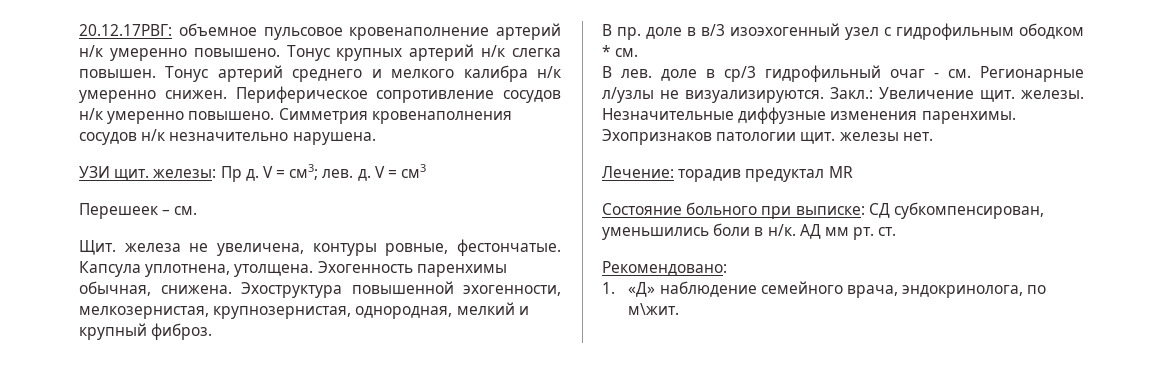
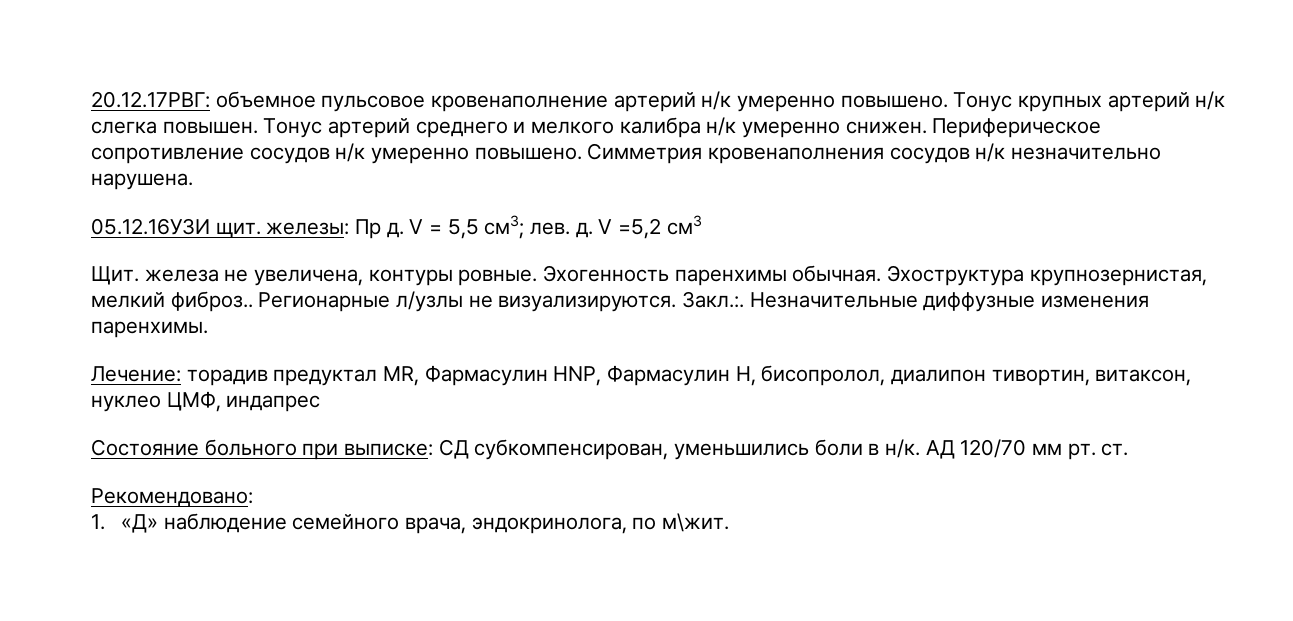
[79,166,110,178] УЗИ -> [91,218,210,235] 05.12.16УЗИ
(286, 174) none -> [447,219,479,239] 5,5
[388,170,398,178] = -> [618,218,662,239] =5,2
[79,203,198,219] // Перешеек – см. -> (702, 225) none
[385,239,561,256] [79,261,507,277] [79,281,561,298] [79,302,529,319] [79,323,213,340] [602,23,1084,40] [602,45,639,57] [602,65,1084,82] [602,87,1084,103] [602,107,1016,124] [602,129,933,145] [602,166,853,182] ровные, фестончатые. Капсула уплотнена, утолщена. Эхогенность паренхимы обычная, снижена. Эхоструктура повышенной эхогенности, мелкозернистая, крупнозернистая, однородная, мелкий и крупный фиброз. // В пр. доле в в/3 изоэхогенный узел с гидрофильным ободком * см. // В лев. доле в ср/3 гидрофильный очаг - см. Регионарные л/узлы не визуализируются. Закл.: Увеличение щит. железы. Незначительные диффузные изменения паренхимы. Эхопризнаков патологии щит. железы нет. // Лечение: торадив предуктал MR -> [458,265,1207,286] [91,291,1150,312] [91,321,208,338] [91,365,1192,386] [91,391,321,412] ровные. Эхогенность паренхимы обычная. Эхоструктура крупнозернистая, мелкий фиброз.. Регионарные л/узлы не визуализируются. Закл.:. Незначительные диффузные изменения паренхимы. // Лечение: торадив предуктал MR, Фармасулин НNP, Фармасулин Н, бисопролол, диалипон тивортин, витаксон, нуклео ЦМФ, индапрес
(821, 231) none -> [960,439,1027,458] 120/70

